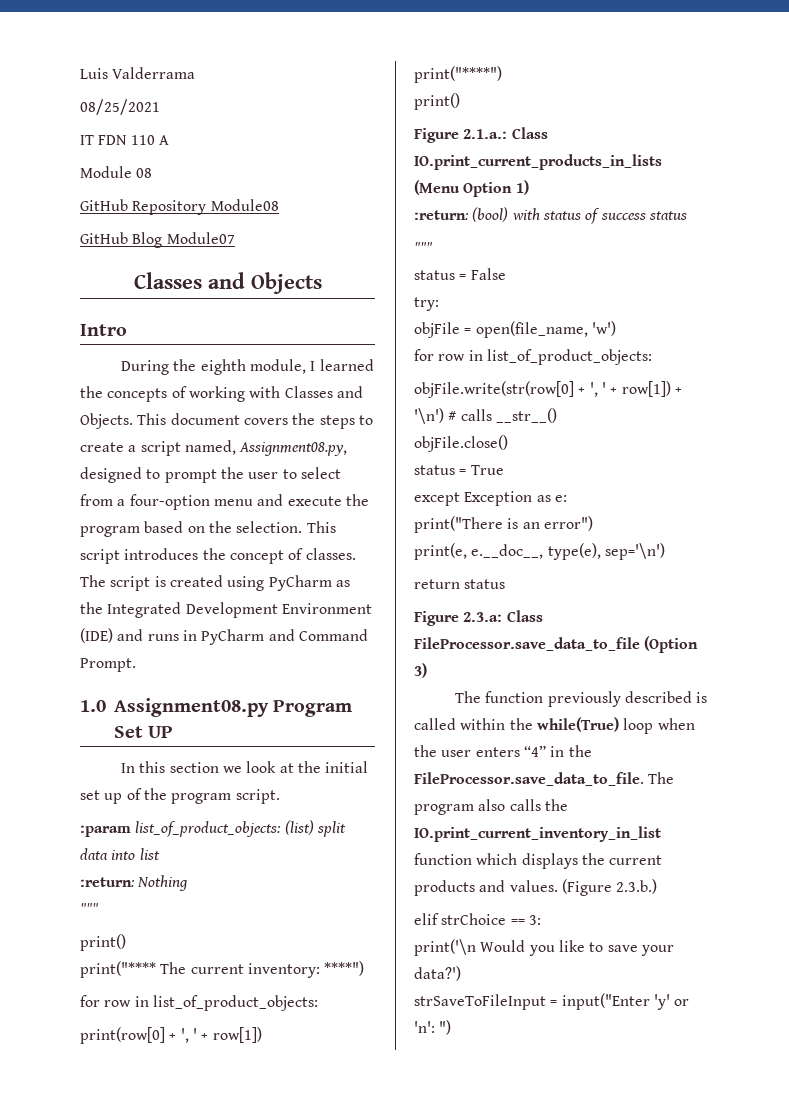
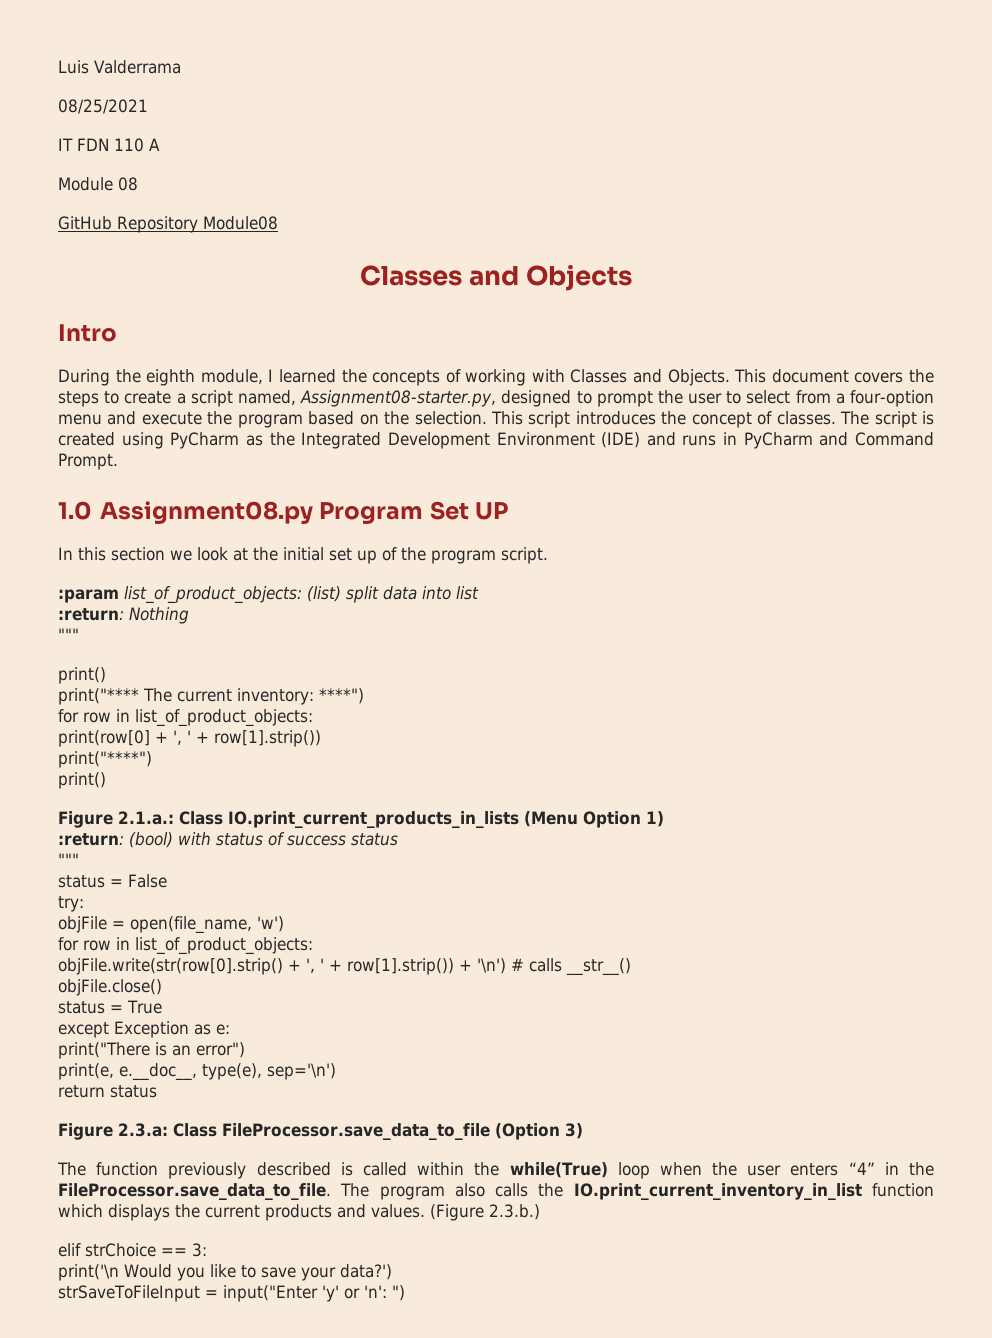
[80,232,235,248] // GitHub Blog Module07 -> (278, 223) none
[239,442,348,456] Assignment08.py, -> [300,390,497,407] Assignment08-starter.py,
[212,1027,262,1043] row[1]) -> [214,730,321,747] row[1].strip())
[414,381,671,398] objFile.write(str(row[0] + ', ' + row[1]) -> [58,958,454,975] objFile.write(str(row[0].strip() + ', ' + row[1].strip())

